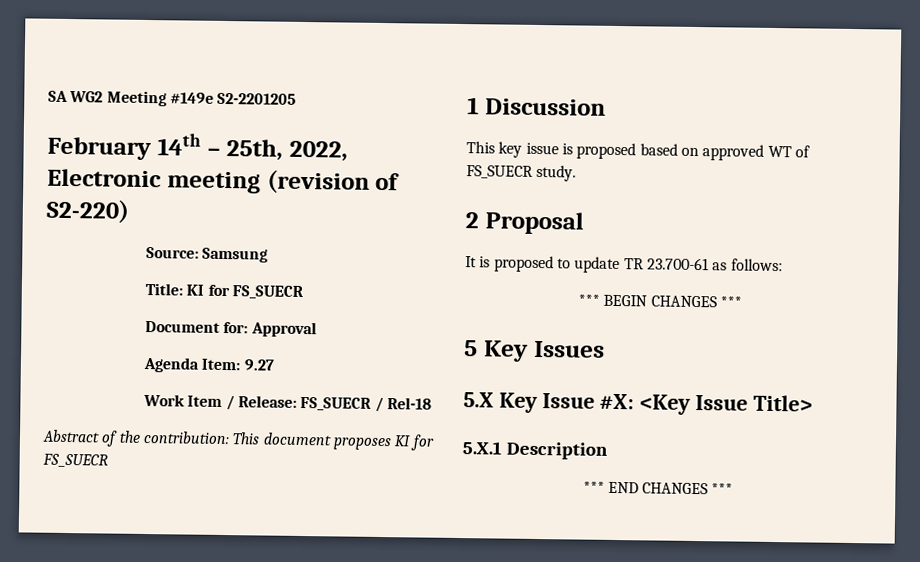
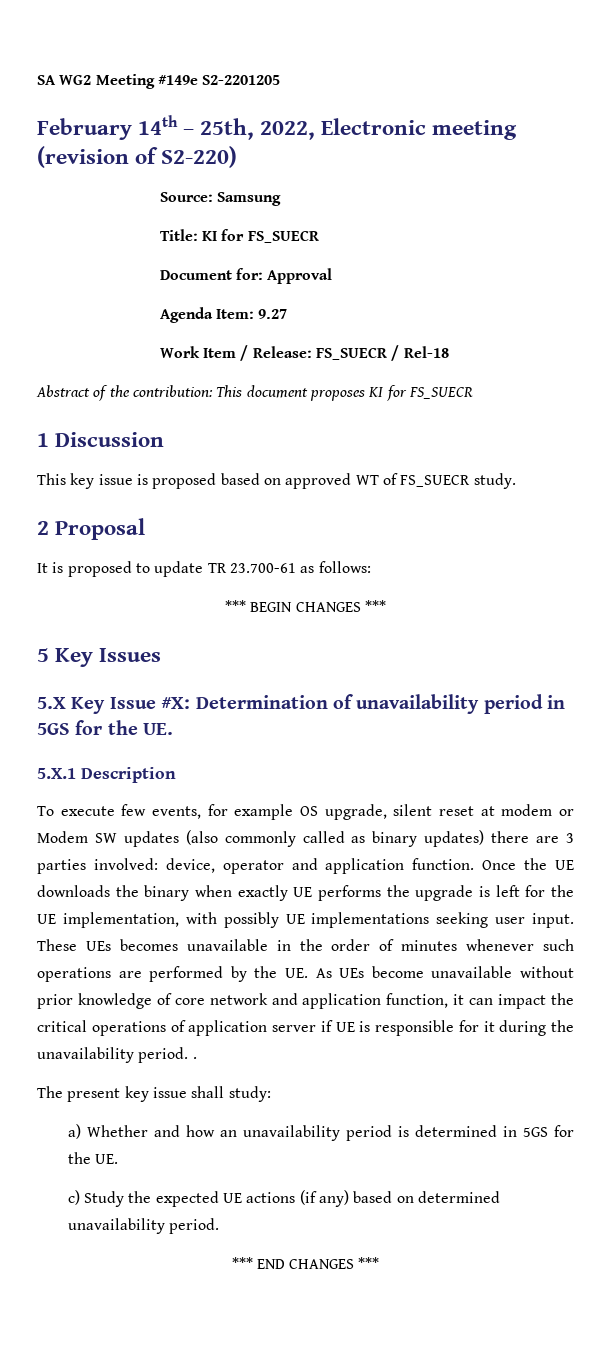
[639,394,813,415] [462,441,608,460] <Key Issue Title> // 5.X.1 Description -> [195,694,566,714] [37,720,174,735] [37,767,176,783] [37,804,575,820] [37,830,575,847] [37,858,575,874] [37,885,575,901] [37,912,574,928] [37,939,574,951] [37,966,575,982] [37,993,575,1009] [37,1020,574,1036] [37,1047,197,1063] [37,1086,271,1102] [67,1124,575,1141] [67,1152,118,1164] [67,1190,500,1207] [67,1218,219,1234] Determination of unavailability period in 5GS for the UE. // 5.X.1 Description // To execute few events, for example OS upgrade, silent reset at modem or Modem SW updates (also commonly called as binary updates) there are 3 parties involved: device, operator and application function. Once the UE downloads the binary when exactly UE performs the upgrade is left for the UE implementation, with possibly UE implementations seeking user input. These UEs becomes unavailable in the order of minutes whenever such operations are performed by the UE. As UEs become unavailable without prior knowledge of core network and application function, it can impact the critical operations of application server if UE is responsible for it during the unavailability period. . // The present key issue shall study: // a) Whether and how an unavailability period is determined in 5GS for the UE. // c) Study the expected UE actions (if any) based on determined unavailability period.

